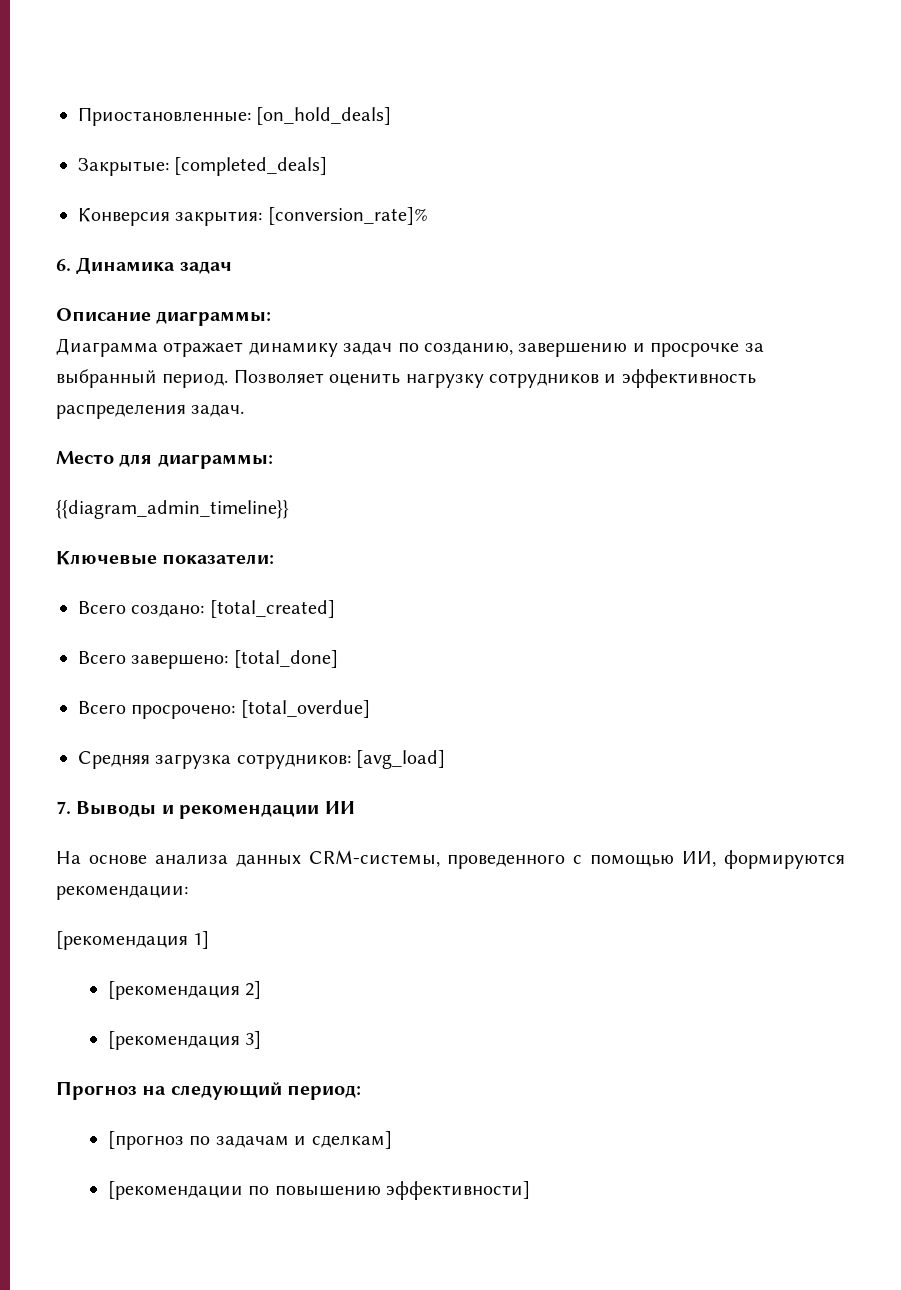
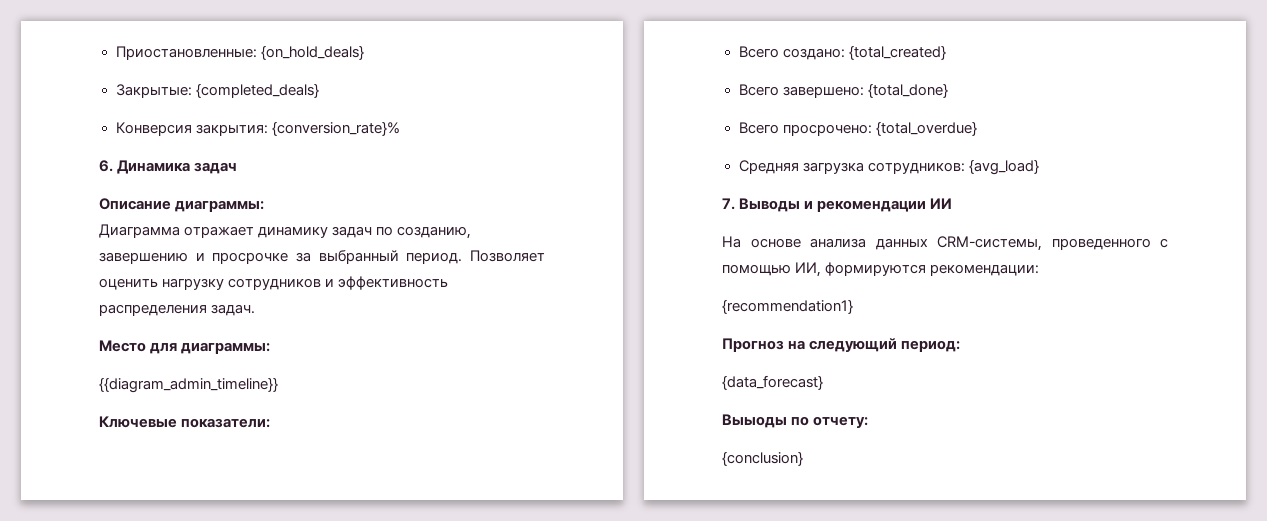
[256,107,392,125] [on_hold_deals] -> [260,45,364,60] {on_hold_deals}
[174,157,328,176] [completed_deals] -> [195,83,319,98] {completed_deals}
[267,207,428,225] [conversion_rate]% -> [271,121,400,136] {conversion_rate}%
[209,600,335,618] [total_created] -> [848,45,946,60] {total_created}
[233,650,338,668] [total_done] -> [867,83,948,98] {total_done}
[240,700,370,718] [total_overdue] -> [875,121,977,136] {total_overdue}
[356,750,446,769] [avg_load] -> [968,159,1039,175] {avg_load}
[56,931,210,950] [108,981,262,1000] [108,1031,262,1050] [56,1081,362,1100] [108,1131,392,1150] [108,1181,531,1200] [рекомендация 1] // [рекомендация 2] // [рекомендация 3] // Прогноз на следующий период: // [прогноз по задачам и сделкам] // [рекомендации по повышению эффективности] -> [722,299,853,314] [722,338,961,352] [722,375,823,390] [722,414,869,428] [722,451,803,466] {recommendation1} // Прогноз на следующий период: // {data_forecast} // Выыоды по отчету: // {conclusion}

